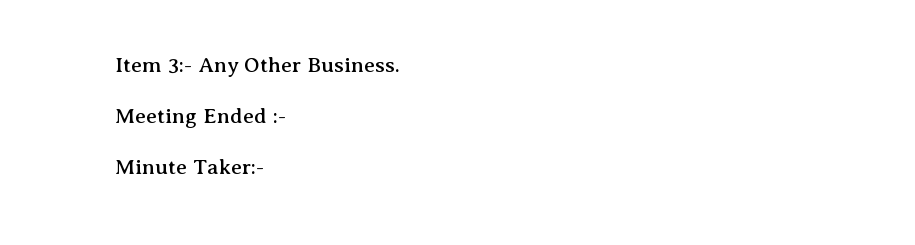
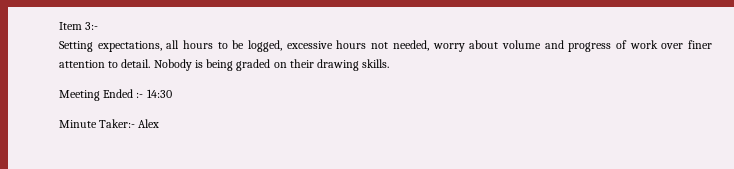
[197,57,401,77] Any Other Business. -> [59,40,712,52] [59,59,390,71] // Setting expectations, all hours to be logged, excessive hours not needed, worry about volume and progress of work over finer attention to detail. Nobody is being graded on their drawing skills.
(286, 118) none -> [146,89,172,98] 14:30
(264, 166) none -> [138,119,160,128] Alex

